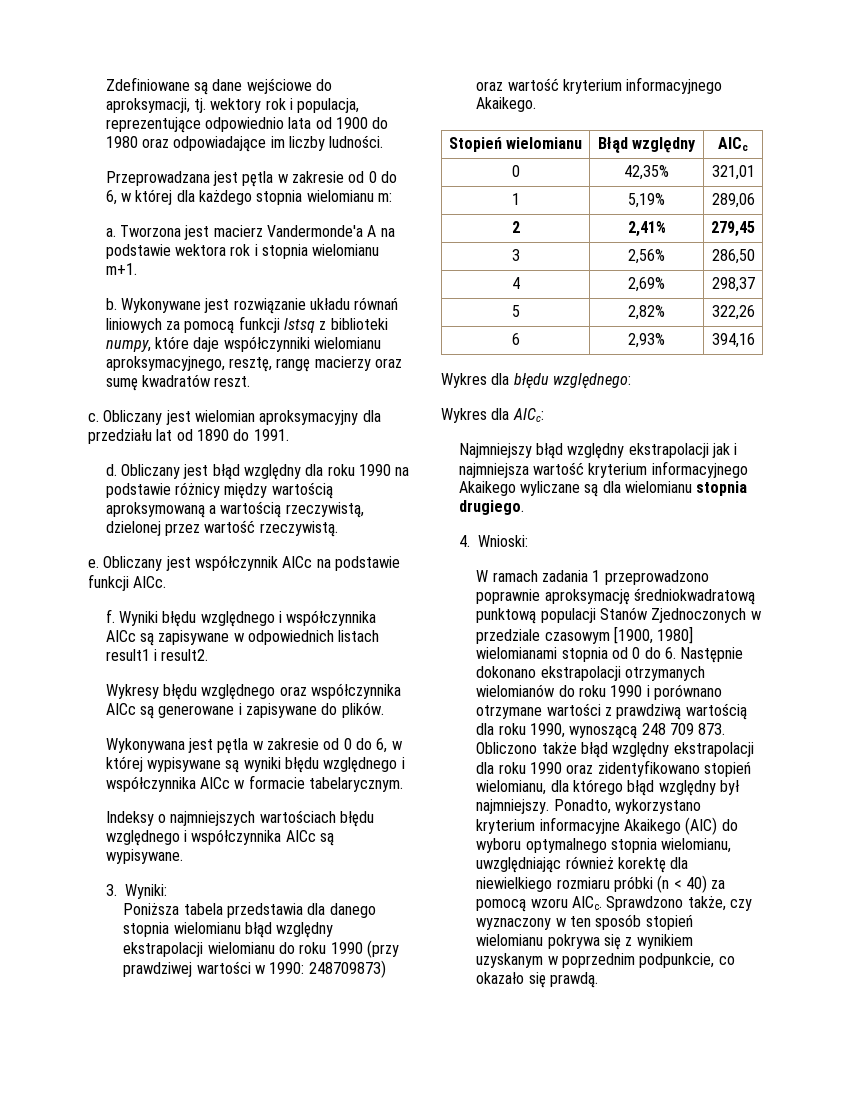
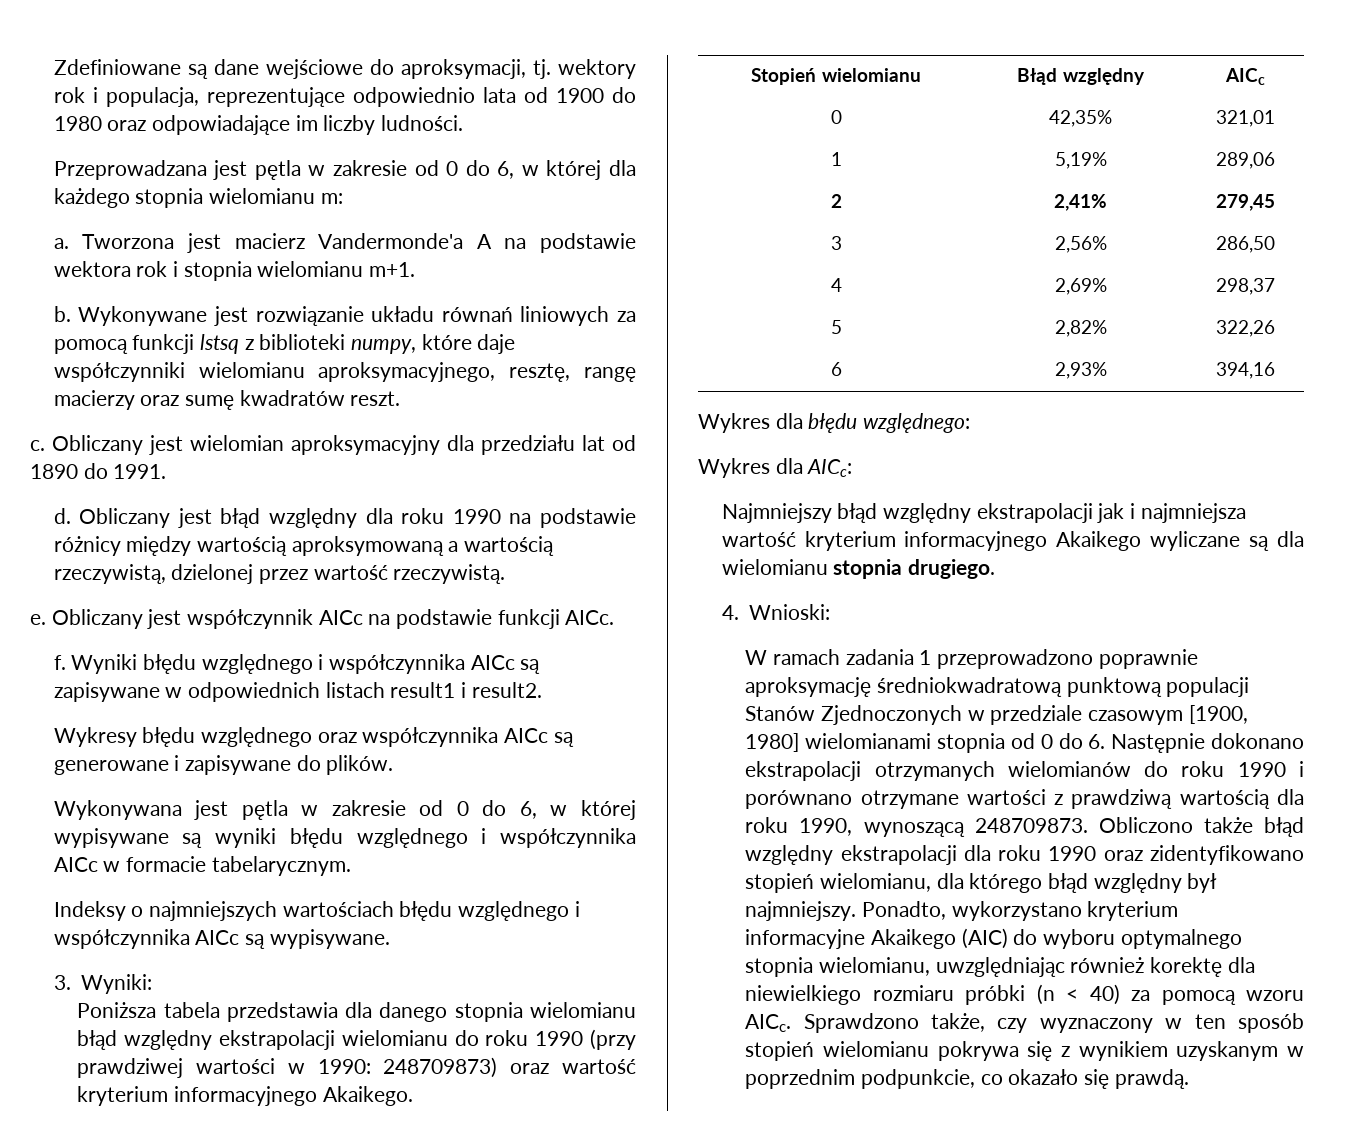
[641,723,726,735] 248 709 873. -> [974,818,1088,833] 248709873.

